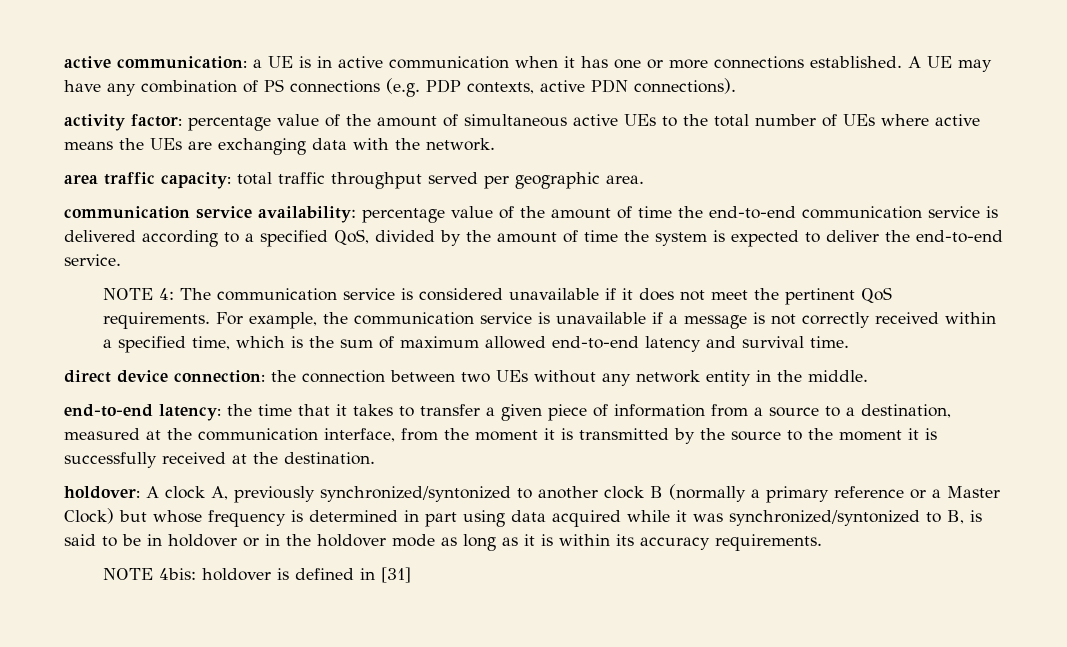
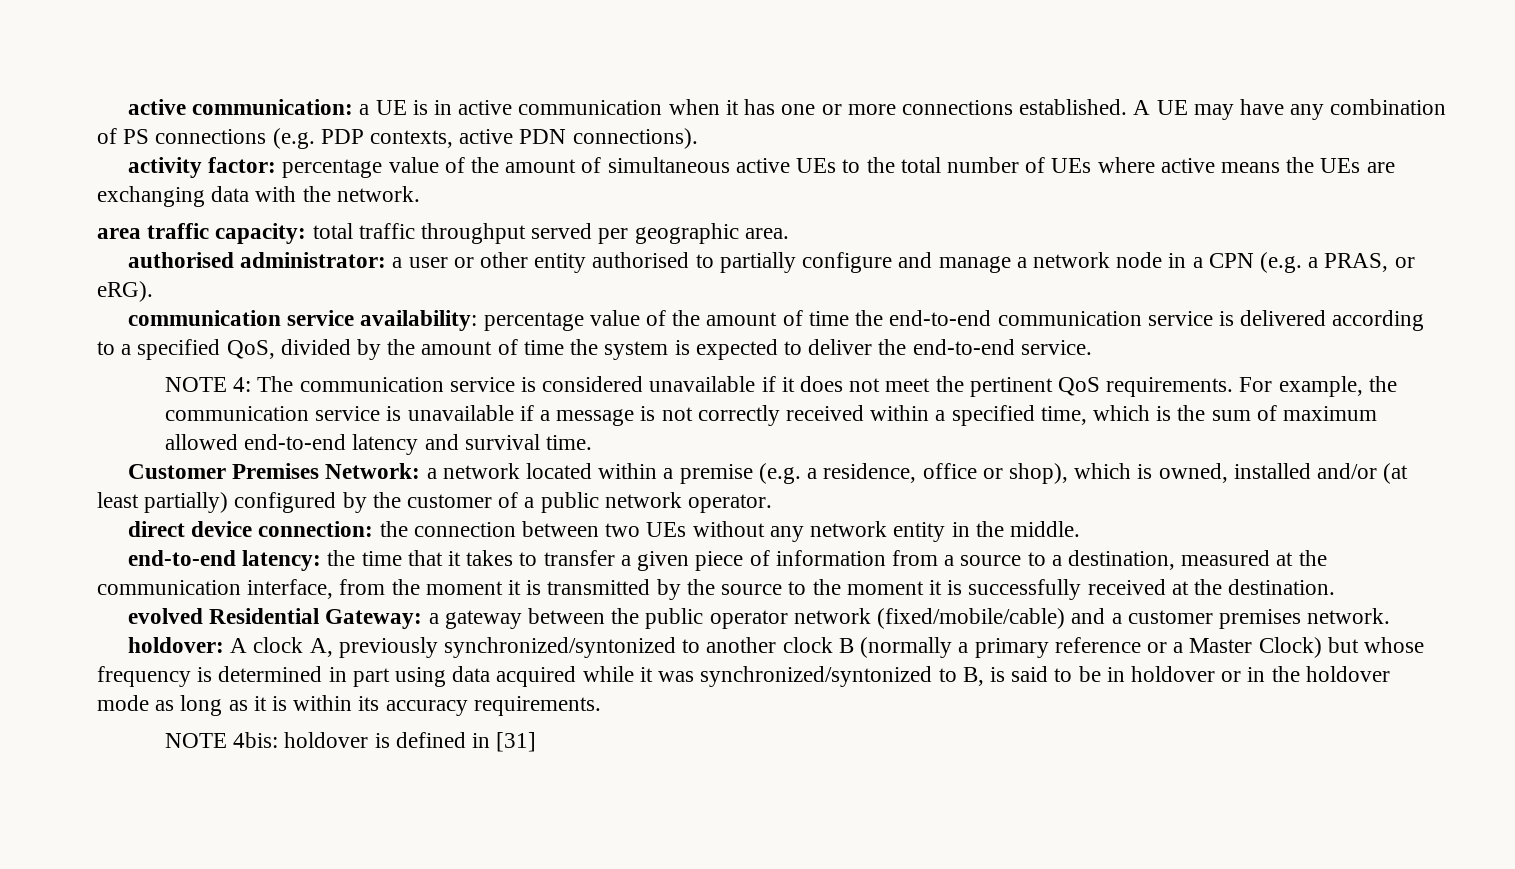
(644, 179) none -> [127,252,1415,273] [97,281,153,302] // authorised administrator: a user or other entity authorised to partially configure and manage a network node in a CPN (e.g. a PRAS, or eRG).
(850, 342) none -> [127,463,1409,484] [97,492,773,513] // Customer Premises Network: a network located within a premise (e.g. a residence, office or shop), which is owned, installed and/or (at least partially) configured by the customer of a public network operator.
(375, 458) none -> [127,608,1391,629] // evolved Residential Gateway: a gateway between the public operator network (fixed/mobile/cable) and a customer premises network.

